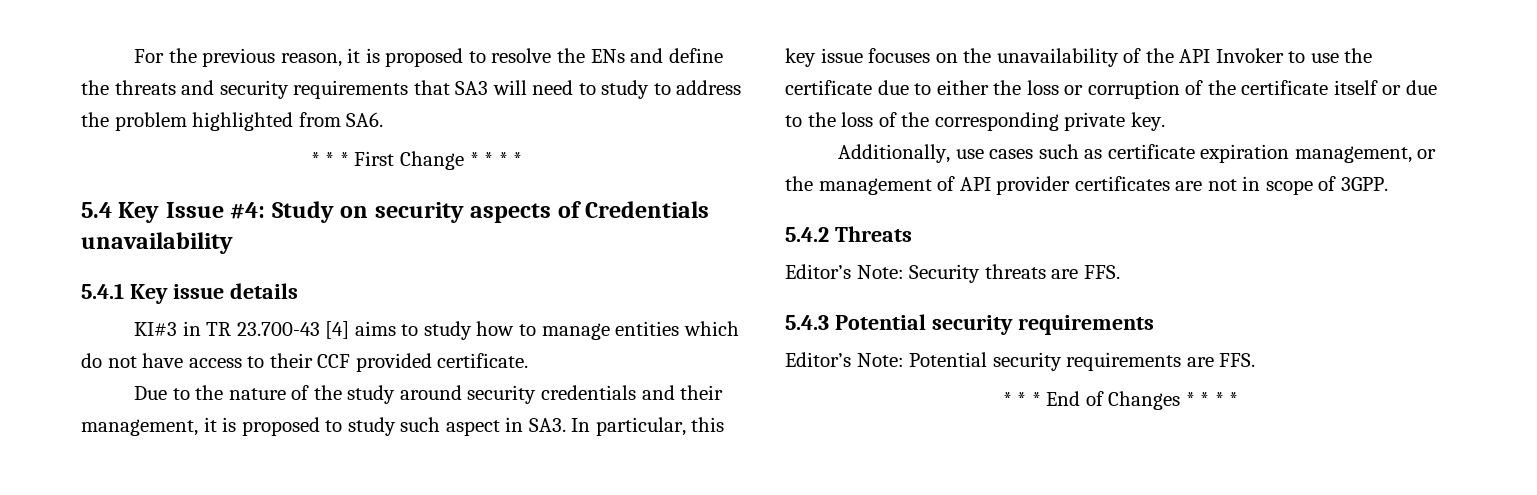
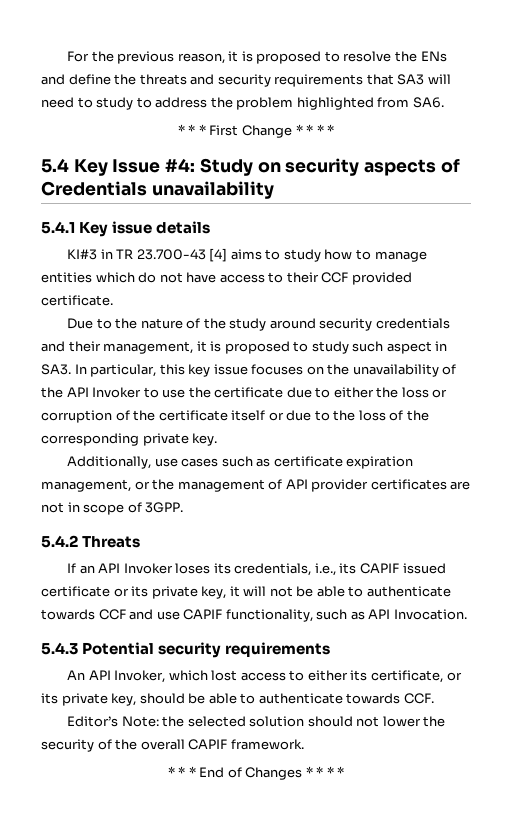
[785,264,1120,283] [785,314,1154,335] [785,352,1256,371] Editor’s Note: Security threats are FFS. // 5.4.3 Potential security requirements // Editor’s Note: Potential security requirements are FFS. -> [67,563,446,576] [41,586,451,599] [41,609,467,622] [41,642,331,658] [67,670,462,683] [41,693,434,706] [67,716,446,727] [41,739,304,752] If an API Invoker loses its credentials, i.e., its CAPIF issued certificate or its private key, it will not be able to authenticate towards CCF and use CAPIF functionality, such as API Invocation. // 5.4.3 Potential security requirements // An API Invoker, which lost access to either its certificate, or its private key, should be able to authenticate towards CCF. // Editor’s Note: the selected solution should not lower the security of the overall CAPIF framework.

